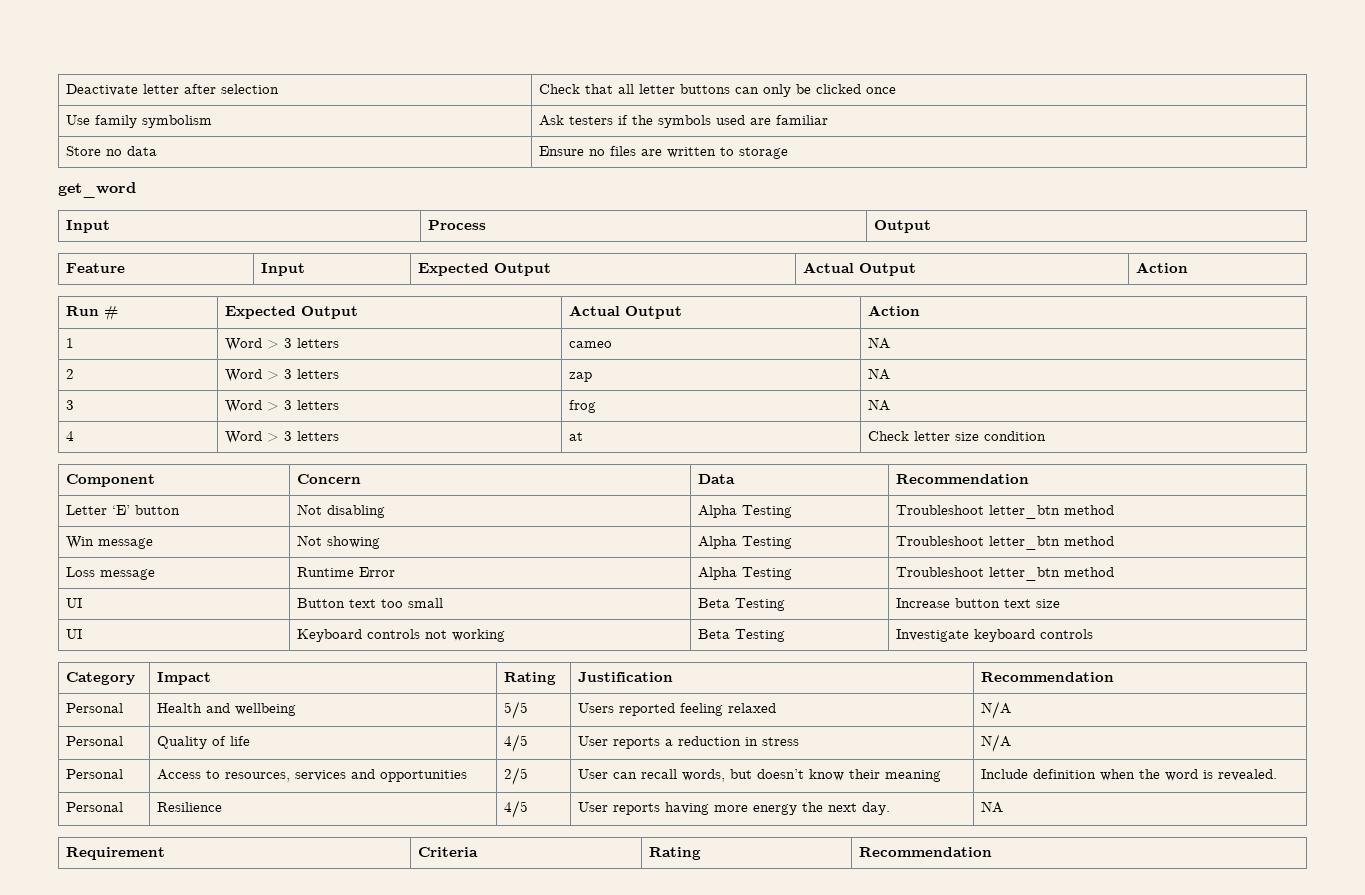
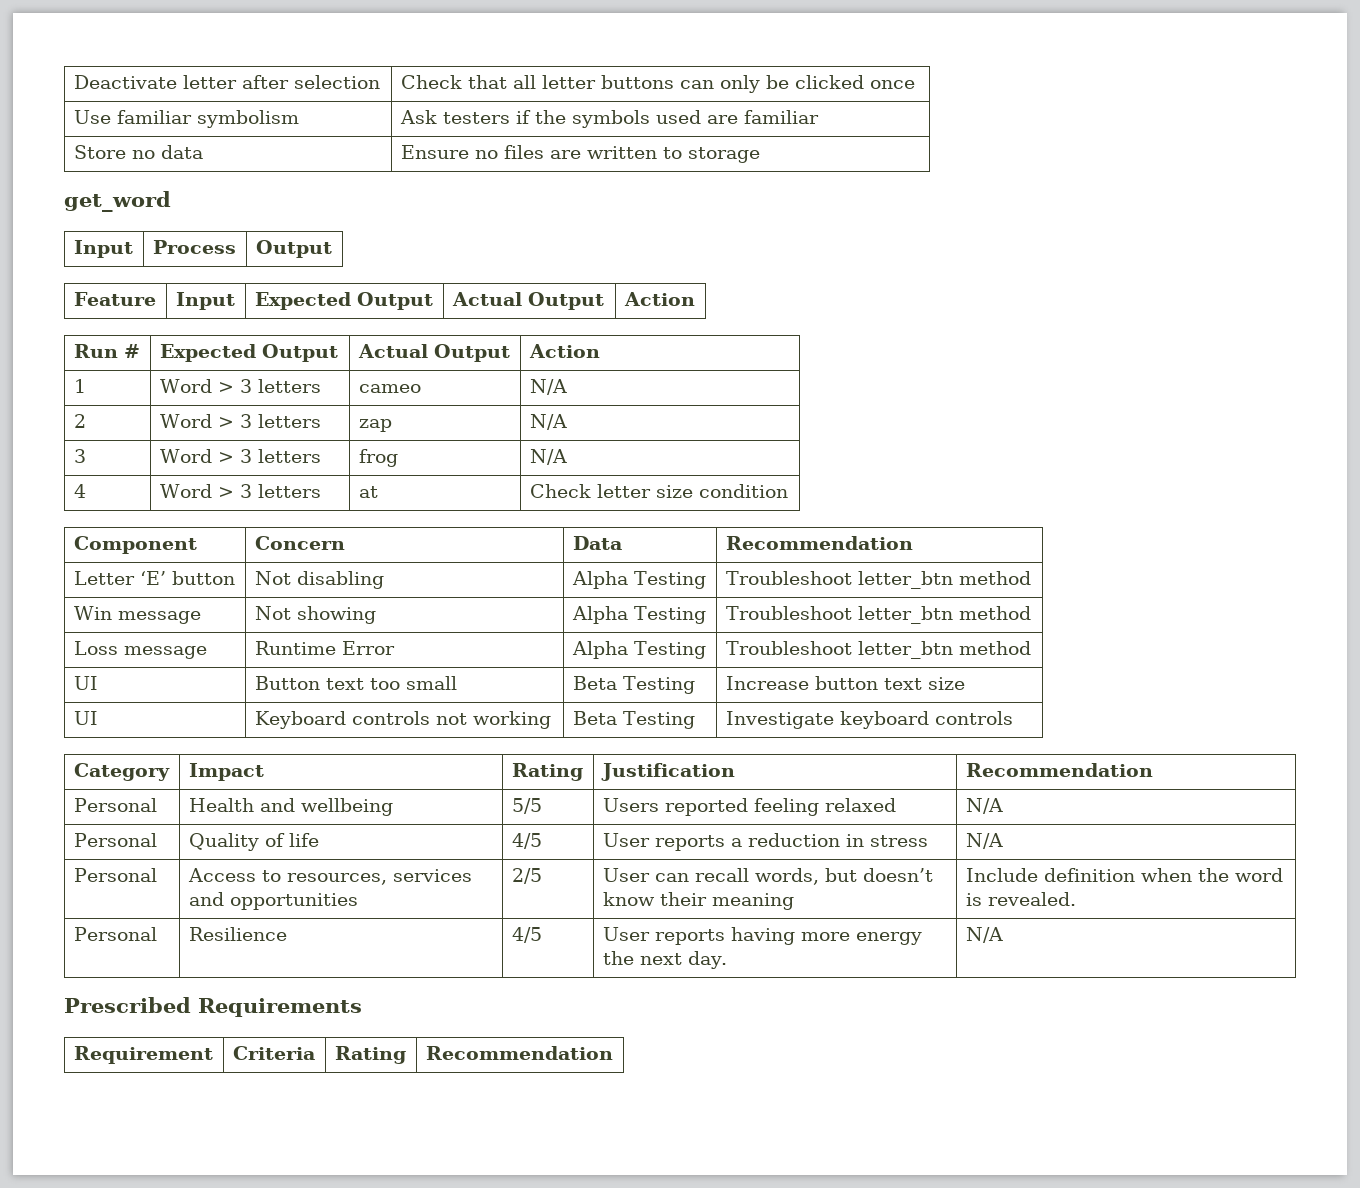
[95,115,138,128] family -> [116,110,192,124] familiar
[868,337,891,349] NA -> [529,379,567,395] N/A
[868,368,891,380] NA -> [529,414,567,430] N/A
[868,399,891,411] NA -> [529,449,567,465] N/A
[981,801,1004,813] NA -> [965,927,1003,943] [64,997,362,1017] N/A // Prescribed Requirements

